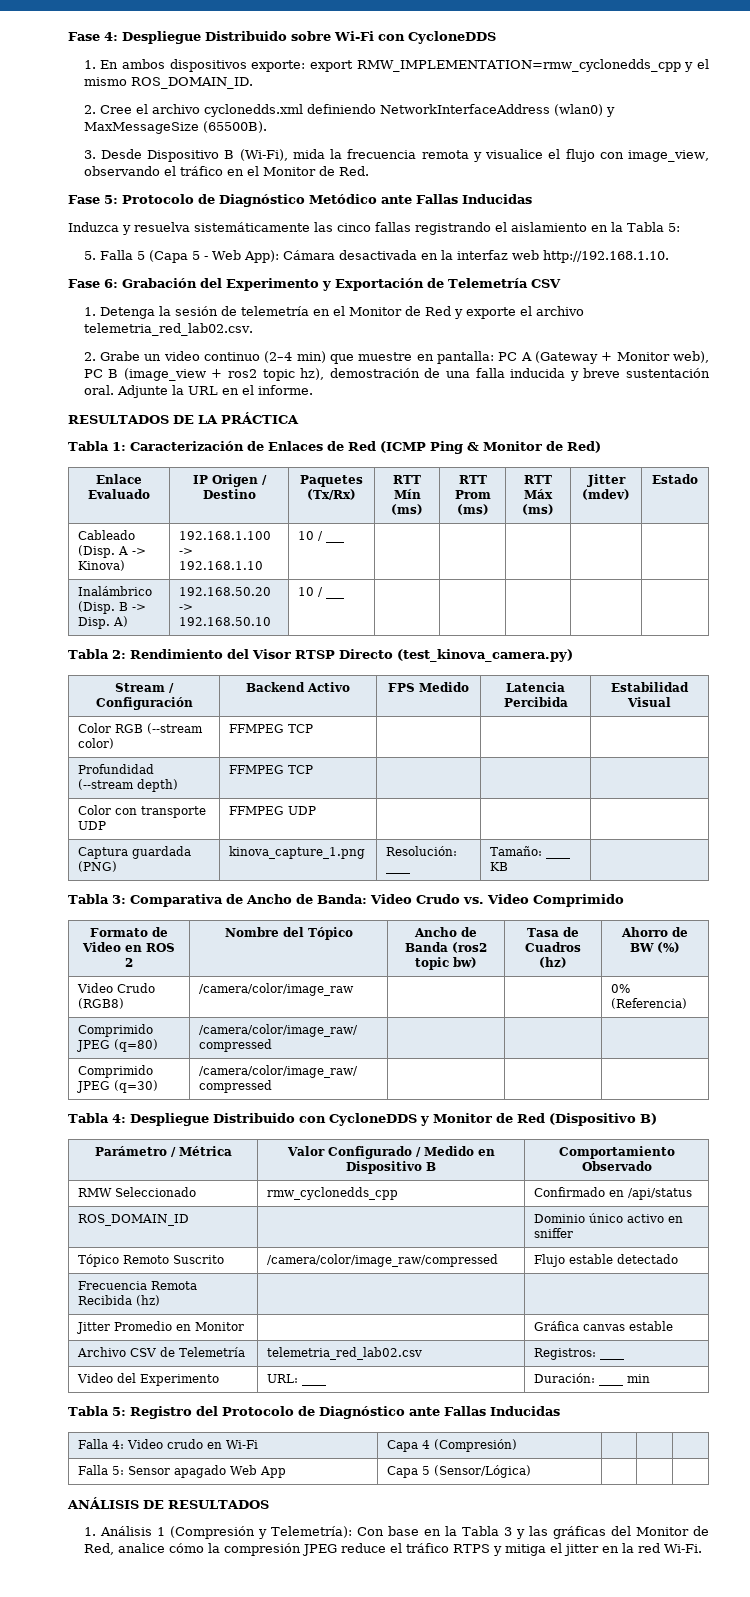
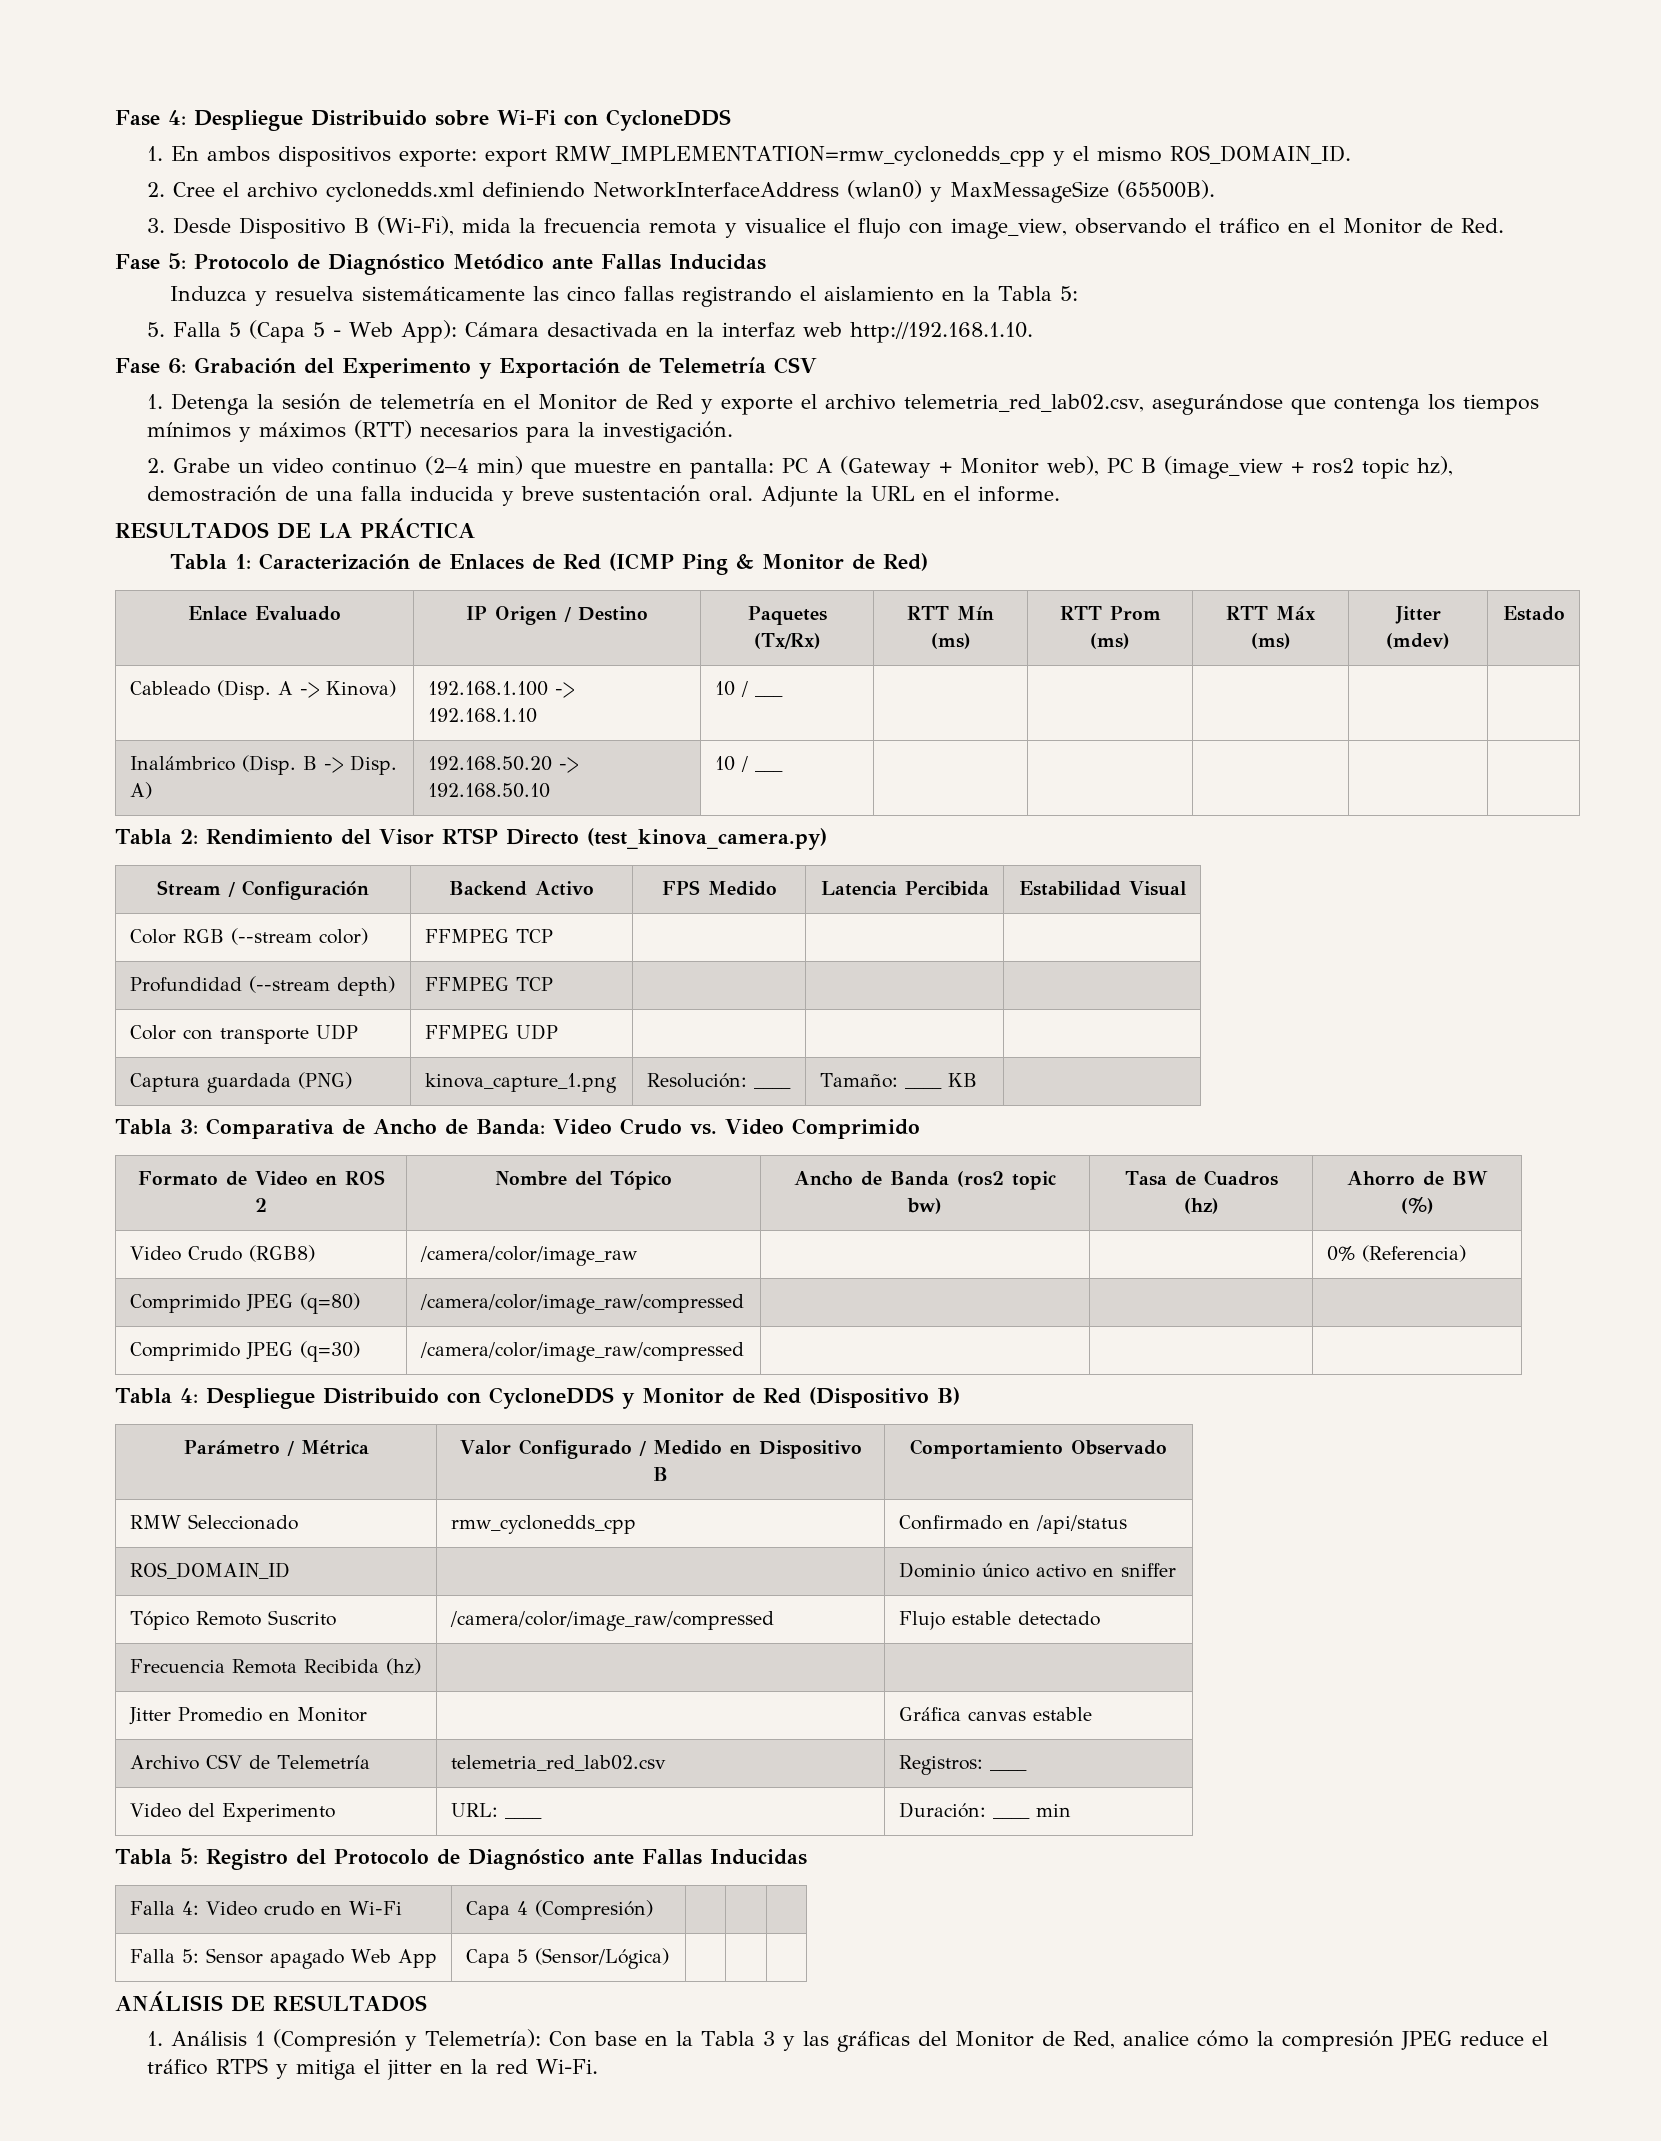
[83,323,253,336] telemetria_red_lab02.csv. -> [903,394,1539,415] [146,420,733,443] telemetria_red_lab02.csv, asegurándose que contenga los tiempos mínimos y máximos (RTT) necesarios para la investigación.

